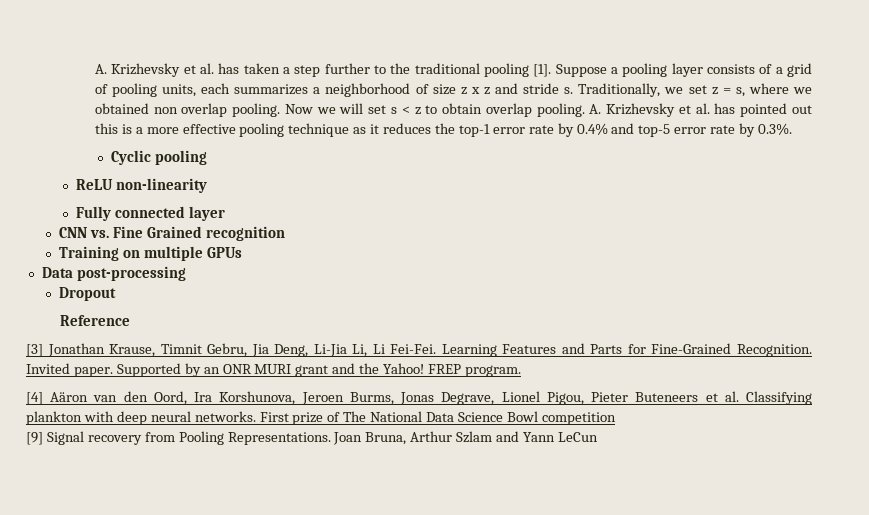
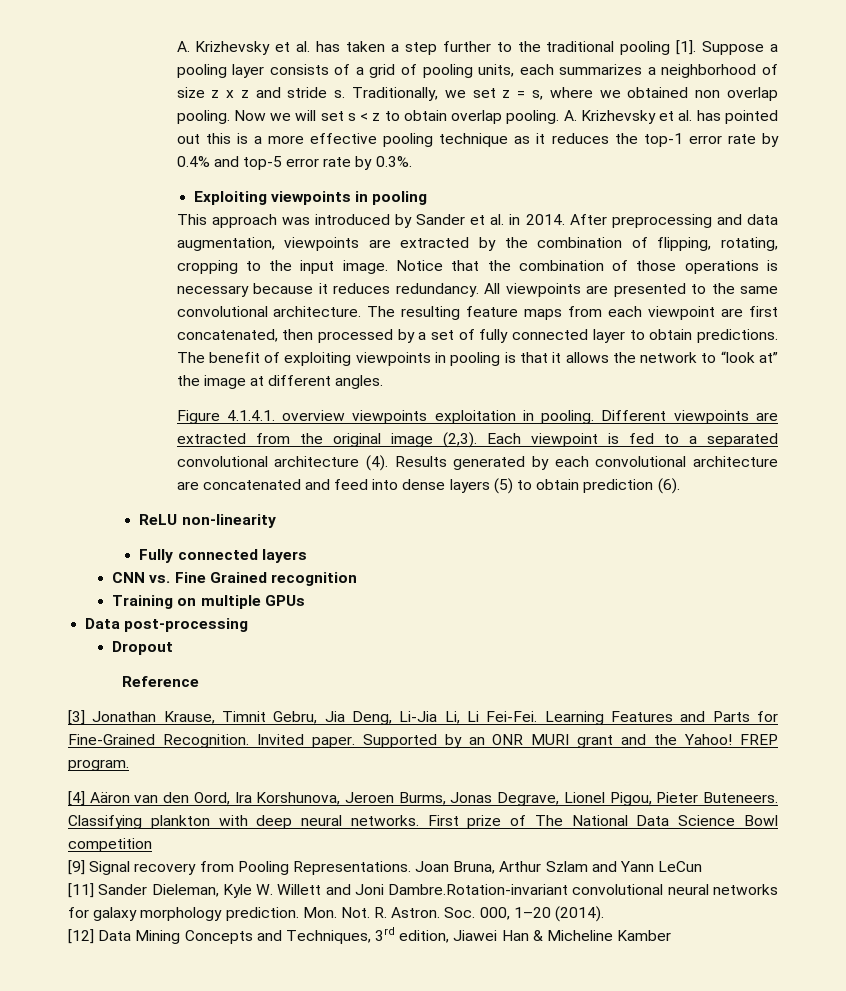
[110,150,207,165] Cyclic pooling -> [193,191,428,205] [176,214,779,228] [176,237,779,251] [176,260,779,274] [176,283,778,297] [176,306,778,320] [176,329,779,343] [176,351,779,366] [176,375,384,389] [176,410,779,424] [176,432,779,448] [176,455,778,471] [176,478,680,494] Exploiting viewpoints in pooling // This approach was introduced by Sander et al. in 2014. After preprocessing and data augmentation, viewpoints are extracted by the combination of flipping, rotating, cropping to the input image. Notice that the combination of those operations is necessary because it reduces redundancy. All viewpoints are presented to the same convolutional architecture. The resulting feature maps from each viewpoint are first concatenated, then processed by a set of fully connected layer to obtain predictions. The benefit of exploiting viewpoints in pooling is that it allows the network to “look at” the image at different angles. // Figure 4.1.4.1. overview viewpoints exploitation in pooling. Different viewpoints are extracted from the original image (2,3). Each viewpoint is fed to a separated convolutional architecture (4). Results generated by each convolutional architecture are concatenated and feed into dense layers (5) to obtain prediction (6).
[189,206,226,221] layer -> [261,549,307,563] layers
[635,391,739,402] Buteneers et al. -> [702,792,778,803] Buteneers.
(598, 437) none -> [68,883,778,898] [68,906,605,922] [68,927,672,944] // [11] Sander Dieleman, Kyle W. Willett and Joni Dambre.Rotation-invariant convolutional neural networks for galaxy morphology prediction. Mon. Not. R. Astron. Soc. 000, 1–20 (2014). // [12] Data Mining Concepts and Techniques, 3rd edition, Jiawei Han & Micheline Kamber

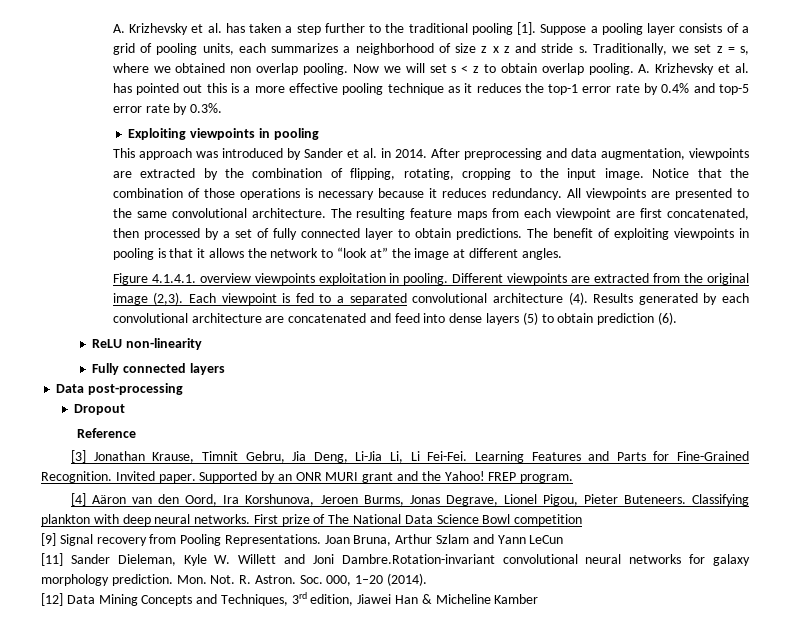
[112,572,357,586] [112,595,305,609] // CNN vs. Fine Grained recognition // Training on multiple GPUs -> (225, 369) none

